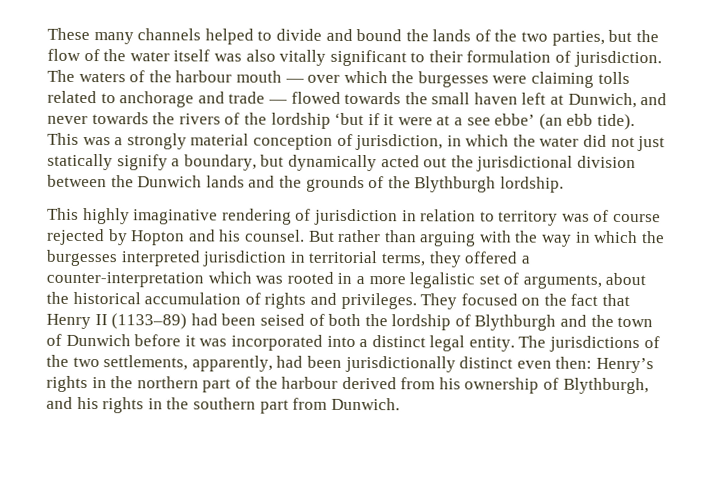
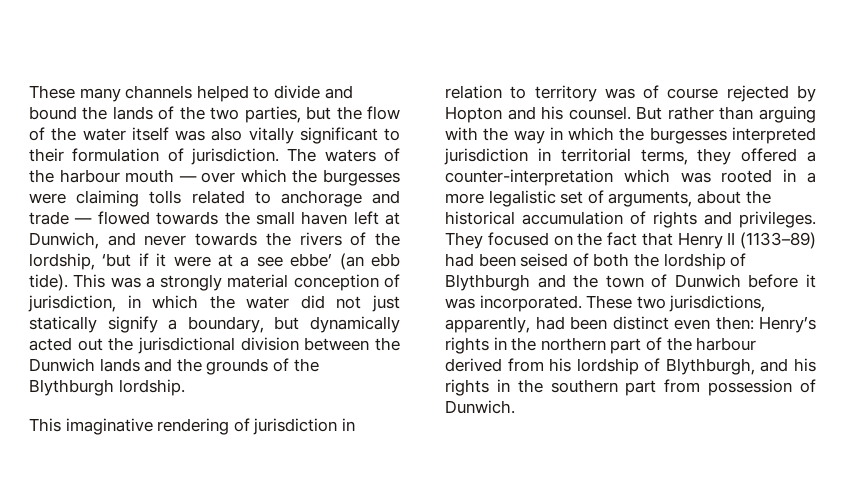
[270,112,331,129] lordship -> [29,253,95,270] lordship,
[82,207,130,225] highly -> (61, 425) none
[230,334,660,353] [46,354,189,371] incorporated into a distinct legal entity. The jurisdictions of the two settlements, -> [479,295,766,312] incorporated. These two jurisdictions,
[344,355,456,373] jurisdictionally -> (607, 323) none
[464,377,540,394] ownership -> [576,358,639,375] lordship
(328, 403) none -> [708,379,816,396] possession of

